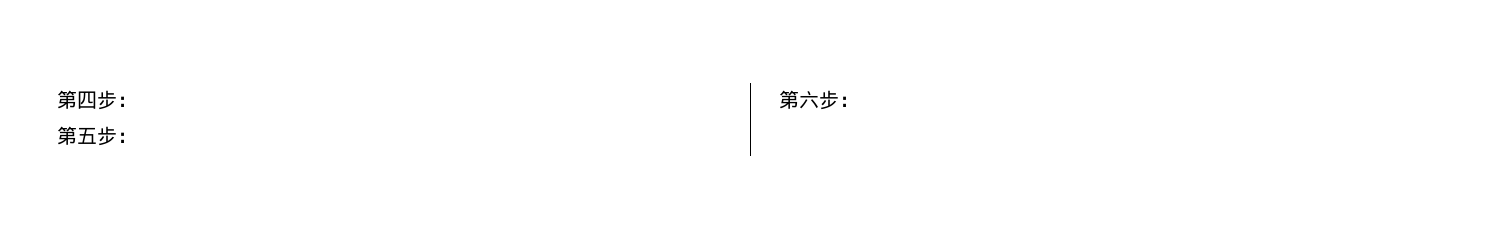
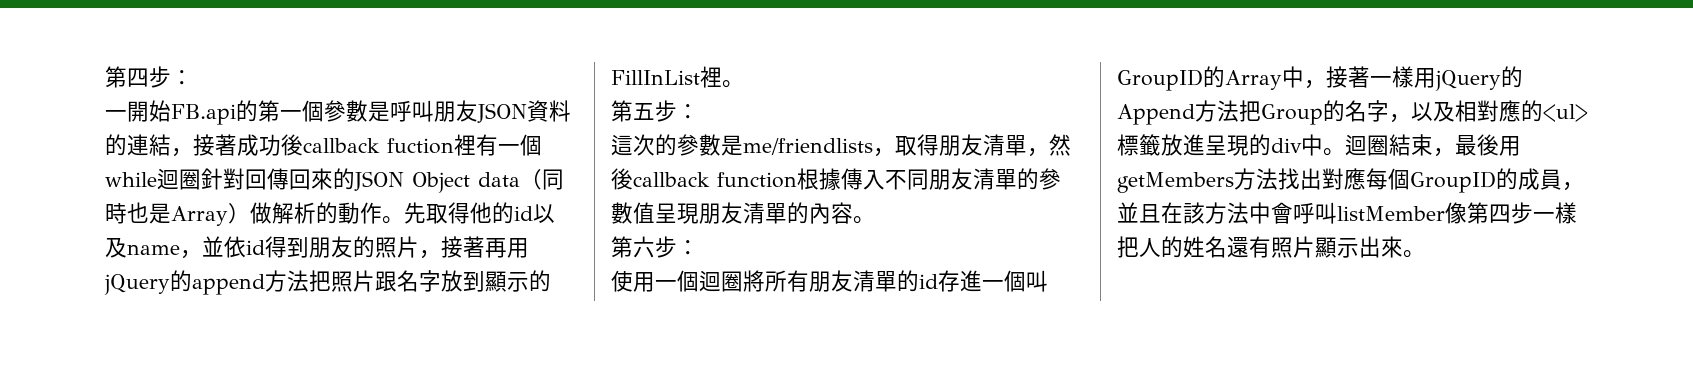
[57,126,137,146] [779,90,859,110] 第五步： // 第六步： -> [105,100,571,125] [105,134,542,157] [105,168,564,193] [105,202,555,226] [105,236,529,259] [104,270,551,295] [611,66,744,88] [611,100,699,122] [611,134,1071,157] [611,168,1061,190] [611,202,875,224] [611,236,699,258] [611,270,1048,292] [1117,66,1523,91] [1117,100,1588,125] [1117,134,1521,157] [1117,168,1584,193] [1117,202,1577,224] [1117,236,1425,258] 一開始FB.api的第一個參數是呼叫朋友JSON資料的連結，接著成功後callback fuction裡有一個while迴圈針對回傳回來的JSON Object data（同時也是Array）做解析的動作。先取得他的id以及name，並依id得到朋友的照片，接著再用jQuery的append方法把照片跟名字放到顯示的FillInList裡。 // 第五步： // 這次的參數是me/friendlists，取得朋友清單，然後callback function根據傳入不同朋友清單的參數值呈現朋友清單的內容。 // 第六步： // 使用一個迴圈將所有朋友清單的id存進一個叫GroupID的Array中，接著一樣用jQuery的Append方法把Group的名字，以及相對應的<ul>標籤放進呈現的div中。迴圈結束，最後用getMembers方法找出對應每個GroupID的成員，並且在該方法中會呼叫listMember像第四步一樣把人的姓名還有照片顯示出來。

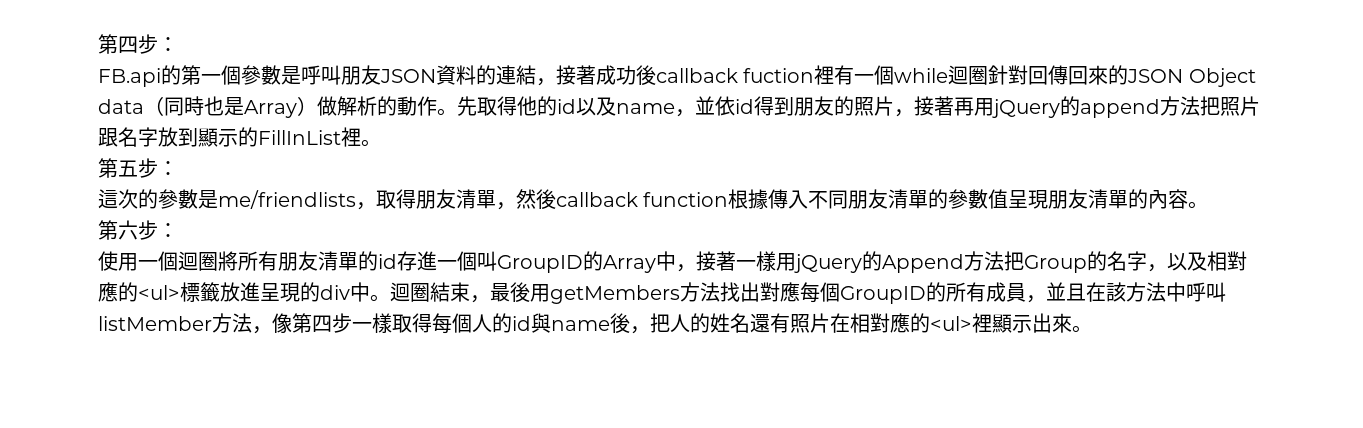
[105,100,171,122] 一開始 -> (178, 44) none
(1518, 179) none -> [946,282,986,302] 所有
[1271,202,1293,224] 會 -> (1186, 292) none
(1445, 213) none -> [212,313,272,334] 方法，
(1577, 213) none -> [392,313,650,334] 取得每個人的id與name後，
(1315, 247) none -> [830,313,992,333] 在相對應的<ul>裡

